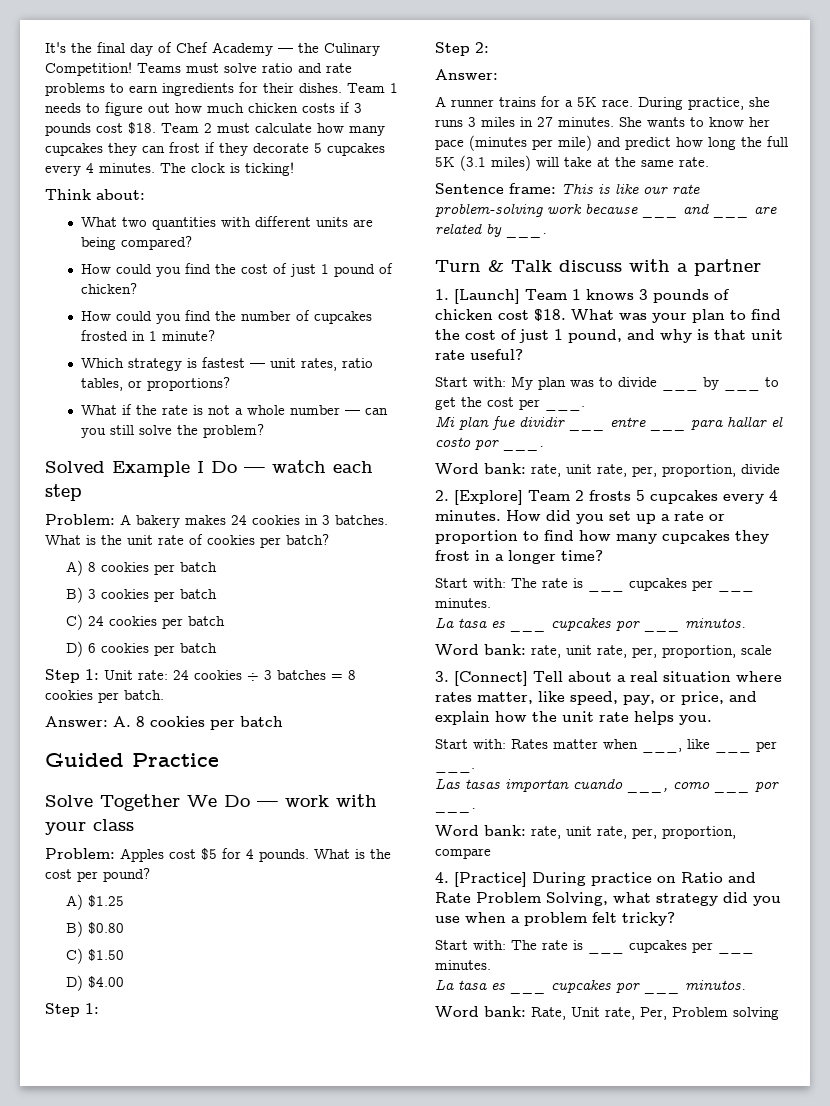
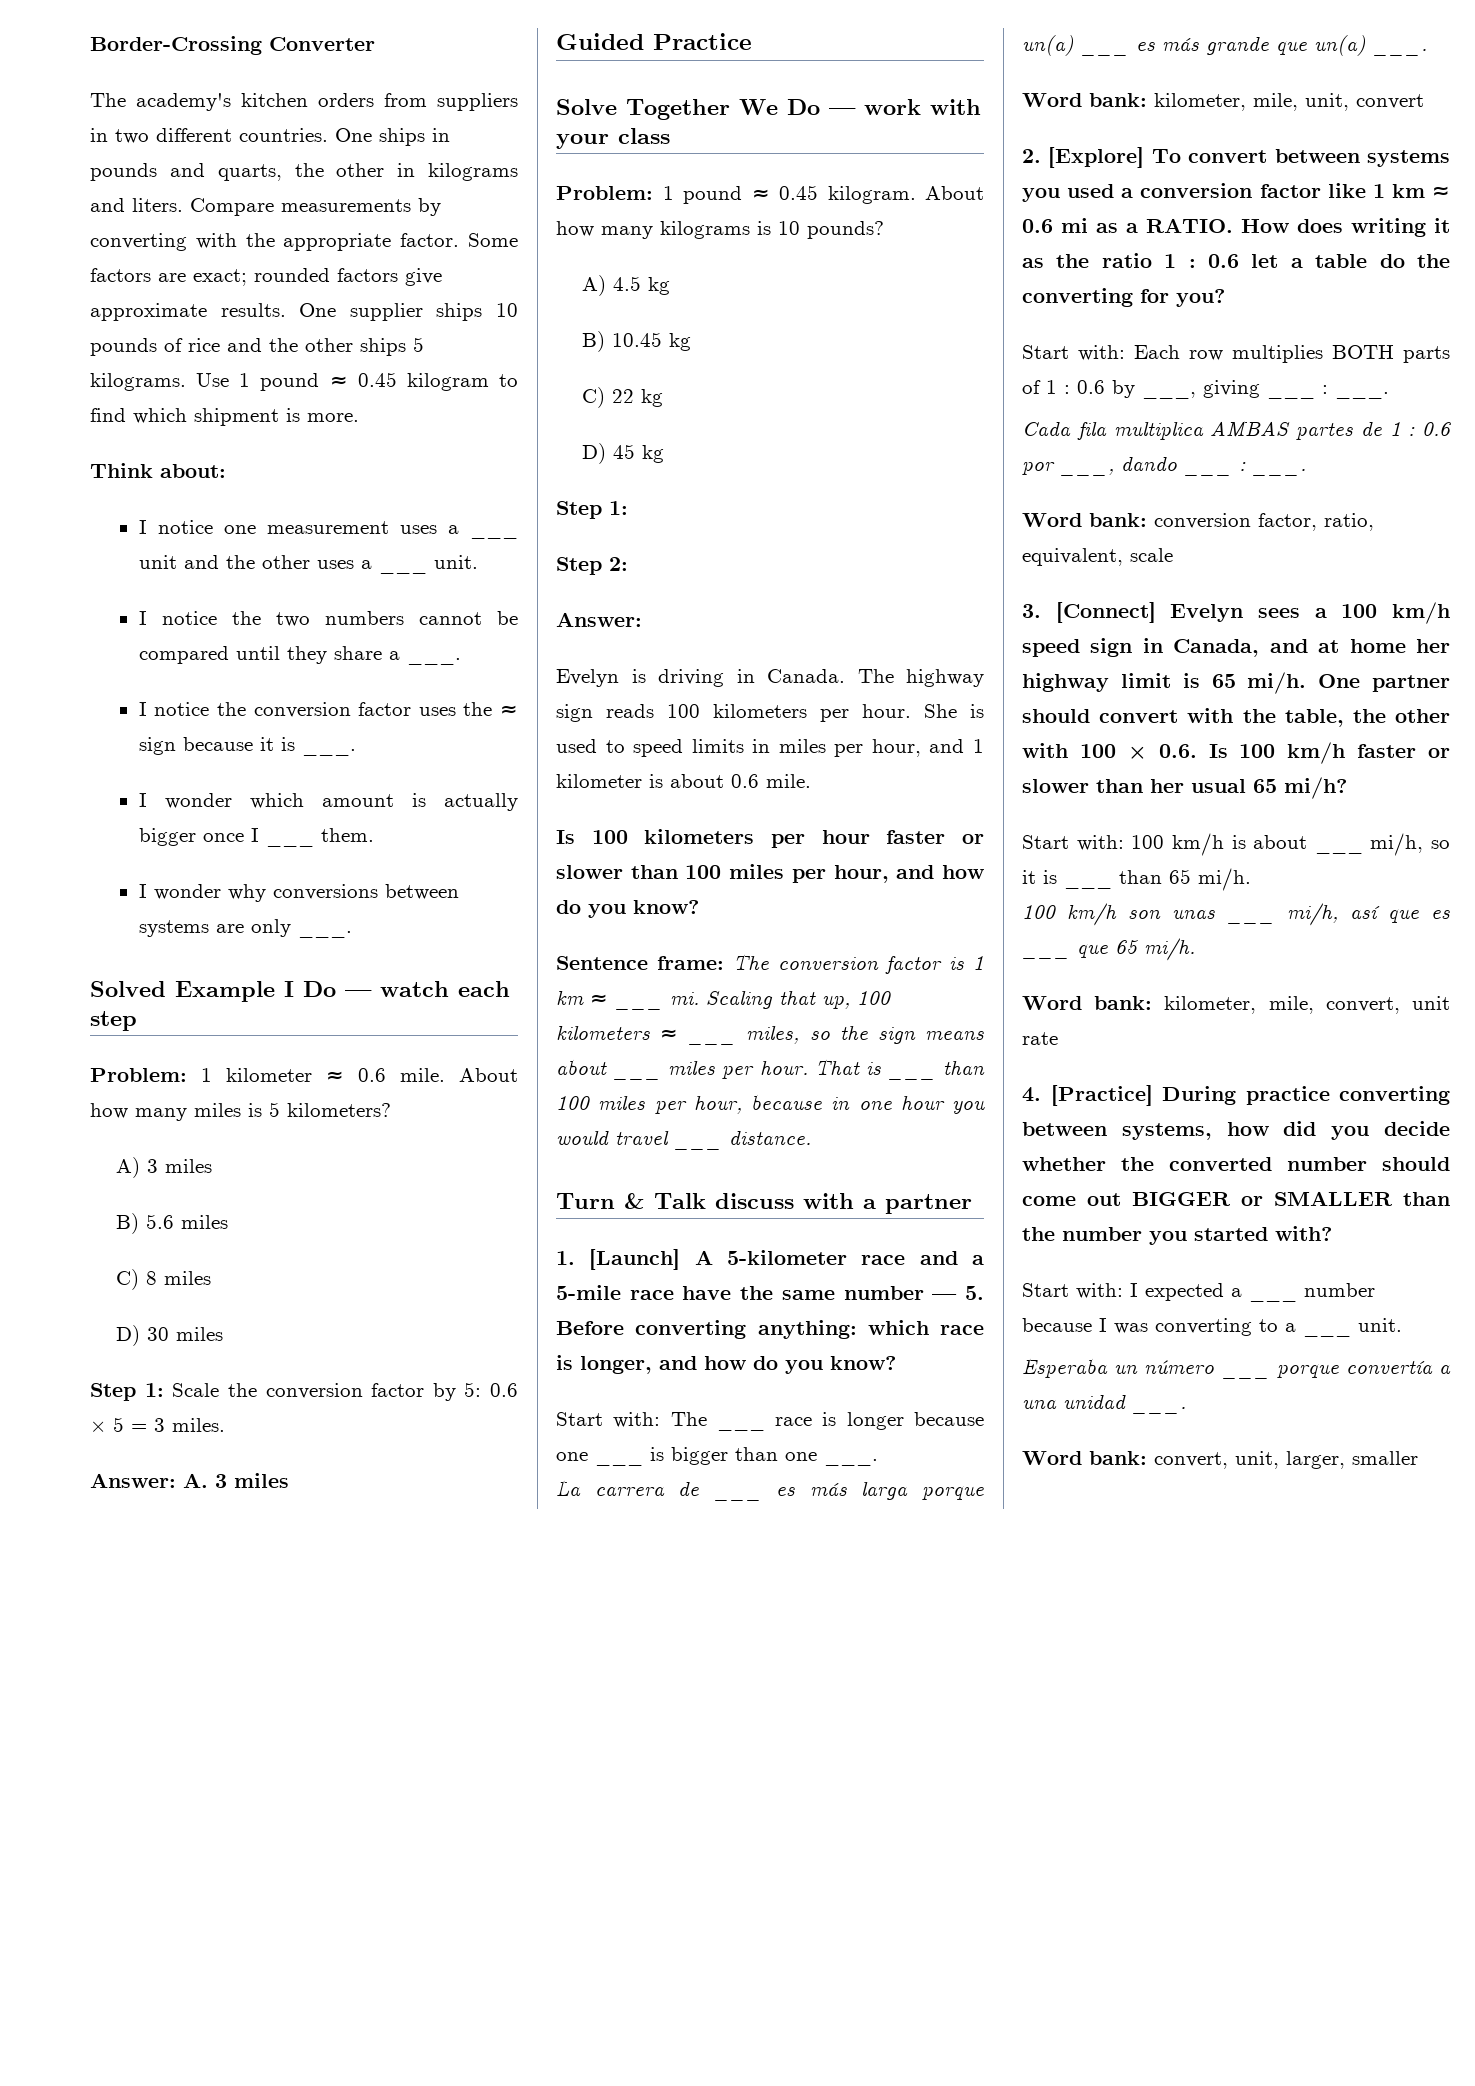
[45,42,380,56] [45,62,352,76] [45,82,398,96] [45,102,362,116] [45,122,385,136] [45,142,385,156] [45,162,294,176] [45,189,145,200] [81,216,374,230] [81,236,193,250] [81,263,394,277] [81,283,138,294] [81,310,373,324] [81,330,216,341] [81,357,374,371] [81,377,231,391] [81,404,389,415] [81,424,265,438] It's the final day of Chef Academy — the Culinary Competition! Teams must solve ratio and rate problems to earn ingredients for their dishes. Team 1 needs to figure out how much chicken costs if 3 pounds cost $18. Team 2 must calculate how many cupcakes they can frost if they decorate 5 cupcakes every 4 minutes. The clock is ticking! // Think about: // What two quantities with different units are being compared? // How could you find the cost of just 1 pound of chicken? // How could you find the number of cupcakes frosted in 1 minute? // Which strategy is fastest — unit rates, ratio tables, or proportions? // What if the rate is not a whole number — can you still solve the problem? -> [90,36,375,55] [90,93,518,111] [90,128,450,146] [90,163,518,181] [90,198,441,216] [90,233,518,251] [90,268,442,286] [90,303,518,321] [90,337,424,356] [90,372,518,391] [90,408,359,426] [90,463,226,478] [138,520,459,534] [470,534,519,539] [138,555,372,569] [378,569,427,574] [433,555,478,569] [138,611,518,627] [138,646,461,665] [138,702,518,718] [138,737,356,756] [138,793,518,811] [138,828,259,846] [265,842,314,847] [320,828,374,842] [138,884,459,902] [138,919,352,938] Border-Crossing Converter // The academy's kitchen orders from suppliers in two different countries. One ships in pounds and quarts, the other in kilograms and liters. Compare measurements by converting with the appropriate factor. Some factors are exact; rounded factors give approximate results. One supplier ships 10 pounds of rice and the other ships 5 kilograms. Use 1 pound ≈ 0.45 kilogram to find which shipment is more. // Think about: // I notice one measurement uses a ___ unit and the other uses a ___ unit. // I notice the two numbers cannot be compared until they share a ___. // I notice the conversion factor uses the ≈ sign because it is ___. // I wonder which amount is actually bigger once I ___ them. // I wonder why conversions between systems are only ___.
[120,514,388,528] [45,534,329,548] [65,560,217,576] [65,587,217,603] [65,614,225,630] [65,641,217,657] [45,669,356,683] [45,690,164,703] [45,716,283,730] A bakery makes 24 cookies in 3 batches. What is the unit rate of cookies per batch? // A) 8 cookies per batch // B) 3 cookies per batch // C) 24 cookies per batch // D) 6 cookies per batch // Step 1: Unit rate: 24 cookies ÷ 3 batches = 8 cookies per batch. // Answer: A. 8 cookies per batch -> [201,1068,518,1082] [90,1102,391,1121] [116,1157,213,1178] [116,1213,229,1234] [116,1269,212,1290] [116,1325,224,1346] [90,1382,518,1401] [90,1417,225,1432] [90,1473,289,1488] 1 kilometer ≈ 0.6 mile. About how many miles is 5 kilometers? // A) 3 miles // B) 5.6 miles // C) 8 miles // D) 30 miles // Step 1: Scale the conversion factor by 5: 0.6 × 5 = 3 miles. // Answer: A. 3 miles
[120,848,391,862] [45,868,150,882] [65,894,124,910] [65,921,124,937] [65,948,124,964] [65,975,124,991] Apples cost $5 for 4 pounds. What is the cost per pound? // A) $1.25 // B) $0.80 // C) $1.50 // D) $4.00 -> [662,185,984,204] [556,221,884,239] [582,275,671,296] [582,331,692,352] [582,387,664,408] [582,443,665,464] 1 pound ≈ 0.45 kilogram. About how many kilograms is 10 pounds? // A) 4.5 kg // B) 10.45 kg // C) 22 kg // D) 45 kg
[435,96,770,110] [435,117,770,127] [435,135,788,151] [435,155,709,171] [435,183,700,194] [435,203,638,217] [642,214,678,218] [683,203,709,214] [713,214,749,218] [754,207,777,214] [435,223,547,238] A runner trains for a 5K race. During practice, she runs 3 miles in 27 minutes. She wants to know her pace (minutes per mile) and predict how long the full 5K (3.1 miles) will take at the same rate. // Sentence frame: This is like our rate problem-solving work because ___ and ___ are related by ___. -> [556,669,984,687] [556,704,984,722] [556,739,984,757] [556,774,811,788] [556,829,984,848] [556,864,984,883] [556,900,699,918] [556,954,984,974] [556,990,608,1005] [615,1005,663,1010] [670,990,891,1009] [556,1025,679,1040] [688,1025,984,1045] [556,1059,607,1075] [613,1075,662,1080] [668,1059,881,1079] [887,1075,936,1080] [943,1060,985,1075] [556,1094,985,1114] [556,1130,669,1145] [674,1145,722,1150] [729,1130,811,1145] Evelyn is driving in Canada. The highway sign reads 100 kilometers per hour. She is used to speed limits in miles per hour, and 1 kilometer is about 0.6 mile. // Is 100 kilometers per hour faster or slower than 100 miles per hour, and how do you know? // Sentence frame: The conversion factor is 1 km ≈ ___ mi. Scaling that up, 100 kilometers ≈ ___ miles, so the sign means about ___ miles per hour. That is ___ than 100 miles per hour, because in one hour you would travel ___ distance.
[525,289,730,303] [435,309,781,323] [435,329,783,343] [435,349,523,360] [435,376,657,390] [662,377,760,391] [765,377,779,387] [435,397,585,411] [435,416,565,430] [569,427,605,431] [610,417,646,427] [650,416,783,431] [435,437,544,451] [435,463,780,477] [435,490,778,505] [435,510,725,524] [435,530,769,544] [435,550,603,564] [435,578,583,588] [588,578,754,592] [435,598,491,608] [435,617,505,628] [510,618,680,632] [685,618,746,628] [435,644,772,658] [435,671,782,686] [435,691,757,705] [435,711,712,725] [435,739,710,753] [715,741,777,753] [435,768,475,773] [435,778,710,793] [714,782,779,793] [435,808,476,813] [435,825,736,839] [435,848,491,859] [435,872,756,887] [435,892,781,906] [435,912,675,926] [435,940,583,950] [588,940,754,954] [435,960,491,970] [435,979,505,990] [510,980,680,994] [685,980,746,990] [435,1006,779,1020] Team 1 knows 3 pounds of chicken cost $18. What was your plan to find the cost of just 1 pound, and why is that unit rate useful? // Start with: My plan was to divide ___ by ___ to get the cost per ___. // Mi plan fue dividir ___ entre ___ para hallar el costo por ___. // Word bank: rate, unit rate, per, proportion, divide // 2. [Explore] Team 2 frosts 5 cupcakes every 4 minutes. How did you set up a rate or proportion to find how many cupcakes they frost in a longer time? // Start with: The rate is ___ cupcakes per ___ minutes. // La tasa es ___ cupcakes por ___ minutos. // Word bank: rate, unit rate, per, proportion, scale // 3. [Connect] Tell about a real situation where rates matter, like speed, pay, or price, and explain how the unit rate helps you. // Start with: Rates matter when ___, like ___ per ___. // Las tasas importan cuando ___, como ___ por ___. // Word bank: rate, unit rate, per, proportion, compare // 4. [Practice] During practice on Ratio and Rate Problem Solving, what strategy did you use when a problem felt tricky? // Start with: The rate is ___ cupcakes per ___ minutes. // La tasa es ___ cupcakes por ___ minutos. // Word bank: Rate, Unit rate, Per, Problem solving -> [694,1250,984,1265] [556,1285,984,1300] [556,1320,984,1339] [556,1355,896,1374] [556,1412,707,1428] [716,1426,765,1431] [775,1412,984,1430] [556,1452,588,1461] [595,1461,643,1466] [650,1447,878,1466] [556,1480,700,1497] [713,1496,762,1501] [776,1481,984,1500] [1022,35,1129,56] [1136,35,1427,56] [1022,93,1424,111] [1022,147,1450,168] [1022,183,1450,202] [1022,218,1450,237] [1022,253,1450,268] [1022,288,1225,307] [1022,345,1450,363] [1022,380,1315,399] [1322,385,1389,399] [1022,421,1451,440] [1022,456,1177,476] [1184,471,1232,476] [1239,462,1306,476] [1022,513,1374,531] [1022,548,1173,566] [1022,602,1450,624] [1022,638,1450,657] [1022,672,1450,694] [1022,708,1450,727] [1022,742,1450,764] [1022,777,1347,799] [1022,833,1308,856] [1314,833,1450,856] [1022,870,1057,884] [1064,884,1112,889] [1119,868,1251,891] [1022,903,1215,926] [1227,903,1450,926] [1022,938,1195,961] [1022,996,1450,1014] [1022,1032,1058,1045] [1022,1085,1450,1106] [1022,1121,1450,1140] [1022,1157,1450,1171] [1022,1191,1450,1206] [1022,1226,1332,1245] [1022,1283,1242,1301] [1249,1297,1297,1302] [1304,1283,1375,1297] [1022,1318,1296,1336] [1303,1332,1351,1337] [1358,1318,1402,1332] [1022,1358,1215,1378] [1221,1360,1451,1379] [1022,1394,1186,1414] [1022,1451,1418,1469] A 5-kilometer race and a 5-mile race have the same number — 5. Before converting anything: which race is longer, and how do you know? // Start with: The ___ race is longer because one ___ is bigger than one ___. // La carrera de ___ es más larga porque un(a) ___ es más grande que un(a) ___. // Word bank: kilometer, mile, unit, convert // 2. [Explore] To convert between systems you used a conversion factor like 1 km ≈ 0.6 mi as a RATIO. How does writing it as the ratio 1 : 0.6 let a table do the converting for you? // Start with: Each row multiplies BOTH parts of 1 : 0.6 by ___, giving ___ : ___. // Cada fila multiplica AMBAS partes de 1 : 0.6 por ___, dando ___ : ___. // Word bank: conversion factor, ratio, equivalent, scale // 3. [Connect] Evelyn sees a 100 km/h speed sign in Canada, and at home her highway limit is 65 mi/h. One partner should convert with the table, the other with 100 × 0.6. Is 100 km/h faster or slower than her usual 65 mi/h? // Start with: 100 km/h is about ___ mi/h, so it is ___ than 65 mi/h. // 100 km/h son unas ___ mi/h, así que es ___ que 65 mi/h. // Word bank: kilometer, mile, convert, unit rate // 4. [Practice] During practice converting between systems, how did you decide whether the converted number should come out BIGGER or SMALLER than the number you started with? // Start with: I expected a ___ number because I was converting to a ___ unit. // Esperaba un número ___ porque convertía a una unidad ___. // Word bank: convert, unit, larger, smaller

